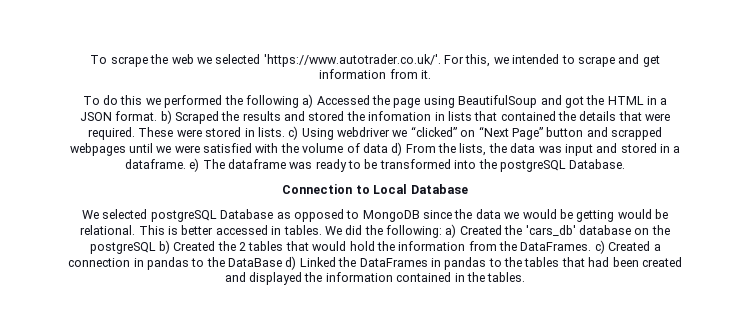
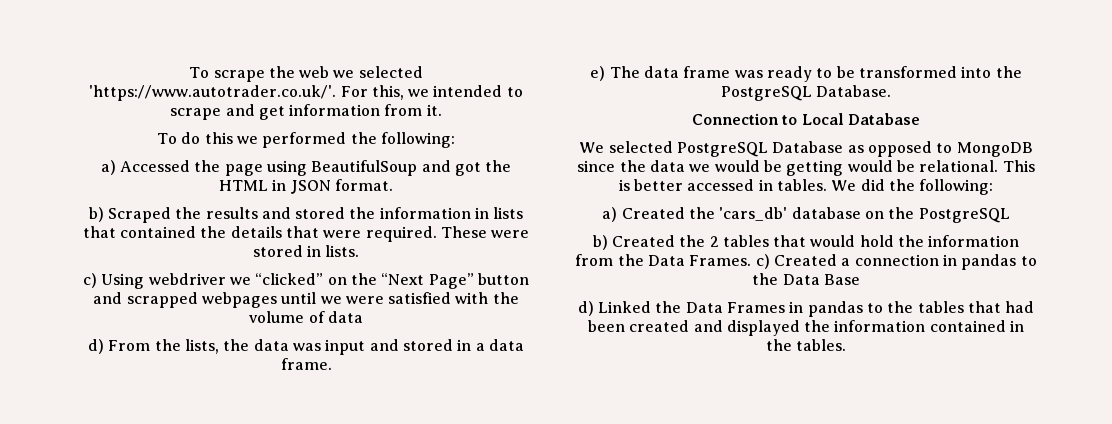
[245,95,299,108] following -> [380,132,455,148] following: //
[660,98,668,105] a -> (287, 185) none
(158, 116) none -> (393, 185) //
[368,111,432,121] infomation -> [379,207,471,219] information
(285, 132) none -> (360, 251) //
(476, 133) none -> [350,273,377,285] the
(388, 148) none -> (363, 317) //
[124,158,286,172] dataframe. e) The dataframe -> [488,339,524,351] [280,358,332,370] [590,66,731,81] data frame. // e) The data frame
[499,160,566,172] postgreSQL -> [720,86,812,101] PostgreSQL
[150,210,217,222] postgreSQL -> [677,142,769,157] PostgreSQL
(443, 231) none -> (994, 187) //
[89,242,156,254] postgreSQL -> [918,208,1010,223] PostgreSQL //
[520,242,592,251] DataFrames. -> [648,255,752,266] Data Frames.
[228,258,282,267] DataBase -> [782,274,860,285] Data Base //
[359,258,428,267] DataFrames -> [685,302,786,313] Data Frames

